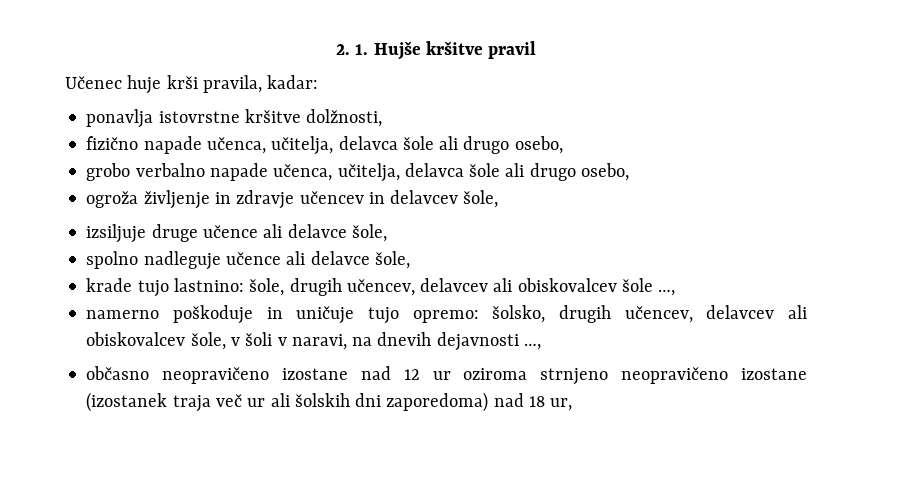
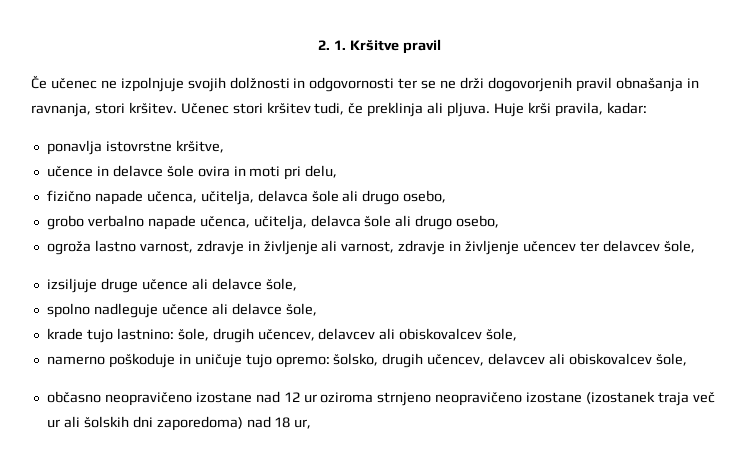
[373,41,483,60] Hujše kršitve -> [349,40,399,51] Kršitve
[65,75,162,94] Učenec huje -> [31,75,699,92] [31,102,525,117] Če učenec ne izpolnjuje svojih dolžnosti in odgovornosti ter se ne drži dogovorjenih pravil obnašanja in ravnanja, stori kršitev. Učenec stori kršitev tudi, če preklinja ali pljuva. Huje
[244,109,383,127] kršitve dolžnosti, -> [175,140,224,153] [46,165,338,180] kršitve, // učence in delavce šole ovira in moti pri delu,
[143,190,385,209] življenje in zdravje učencev in -> [94,240,599,255] lastno varnost, zdravje in življenje ali varnost, zdravje in življenje učencev ter
[621,278,676,296] šole …, -> [486,328,518,341] šole,
[230,332,541,351] v šoli v naravi, na dnevih dejavnosti …, -> (687, 359) none

